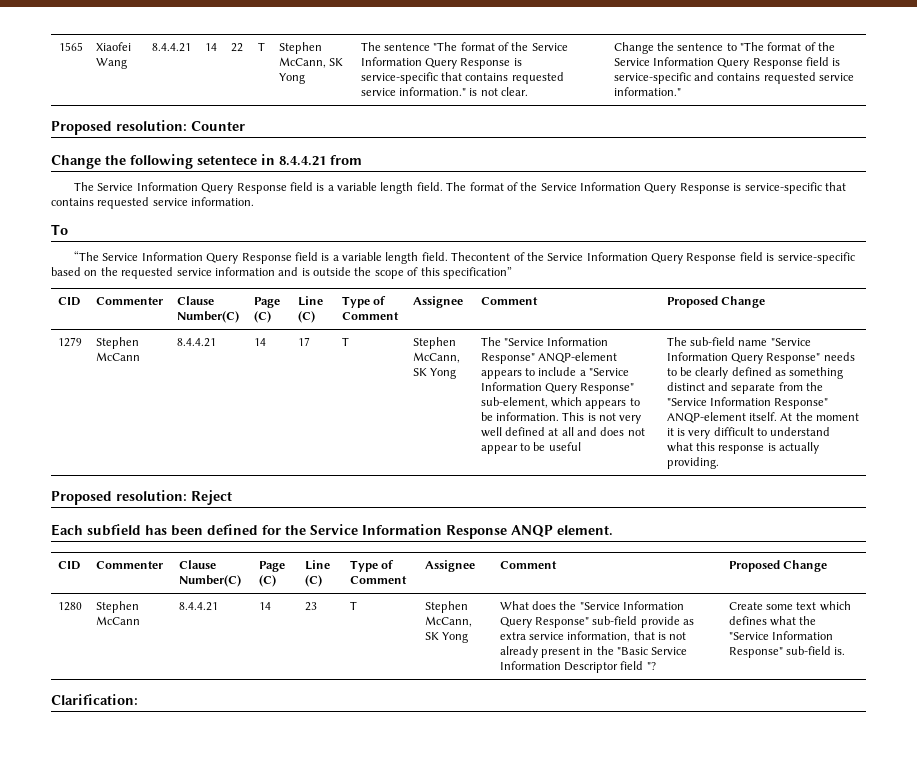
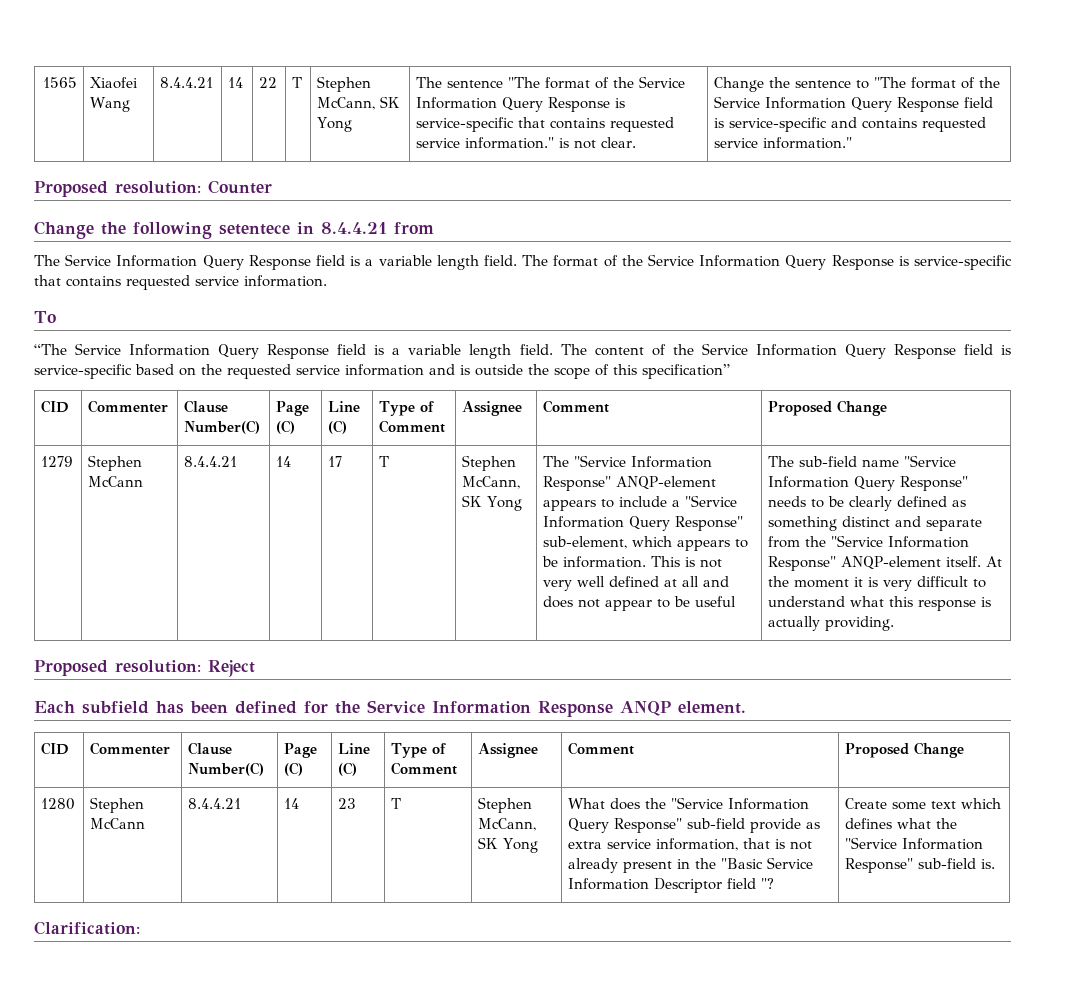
[451,252,511,261] Thecontent -> [560,344,644,356] The content

